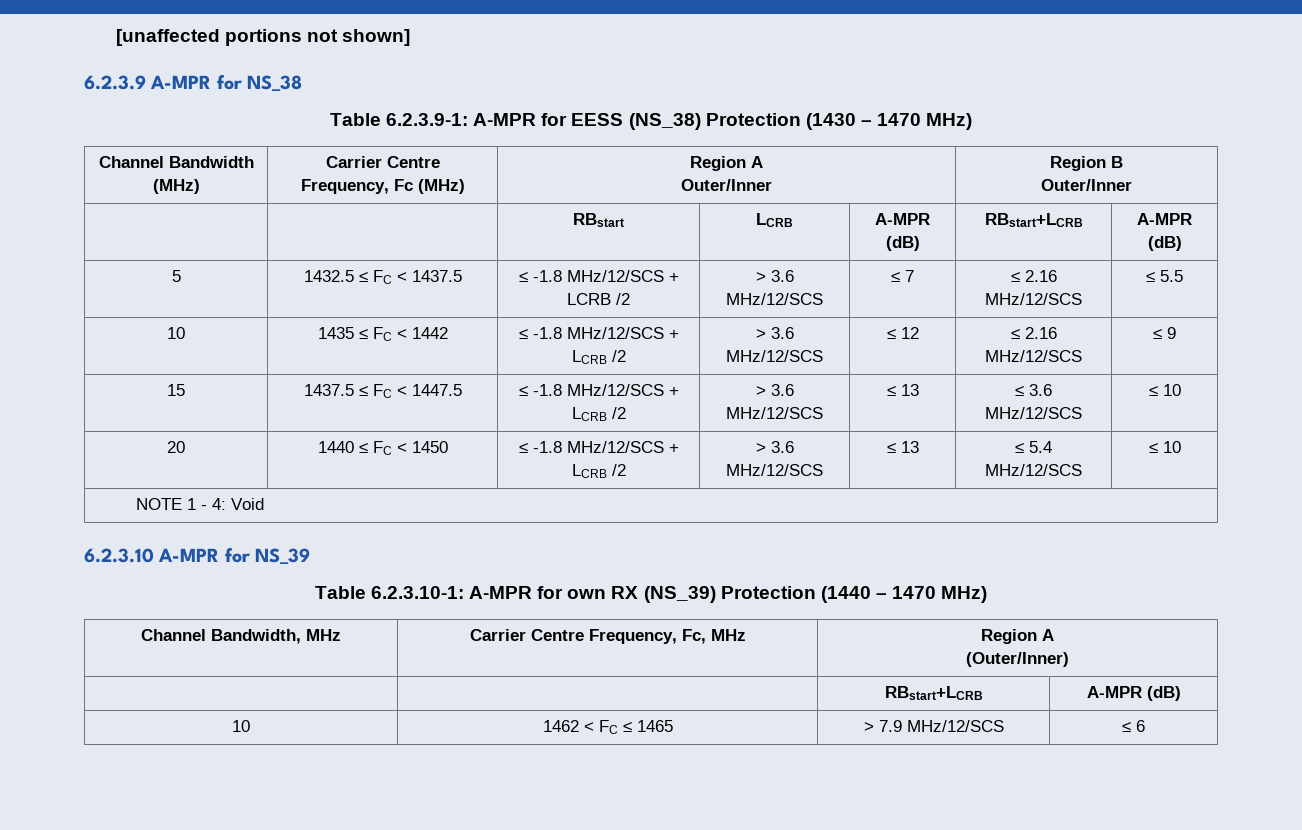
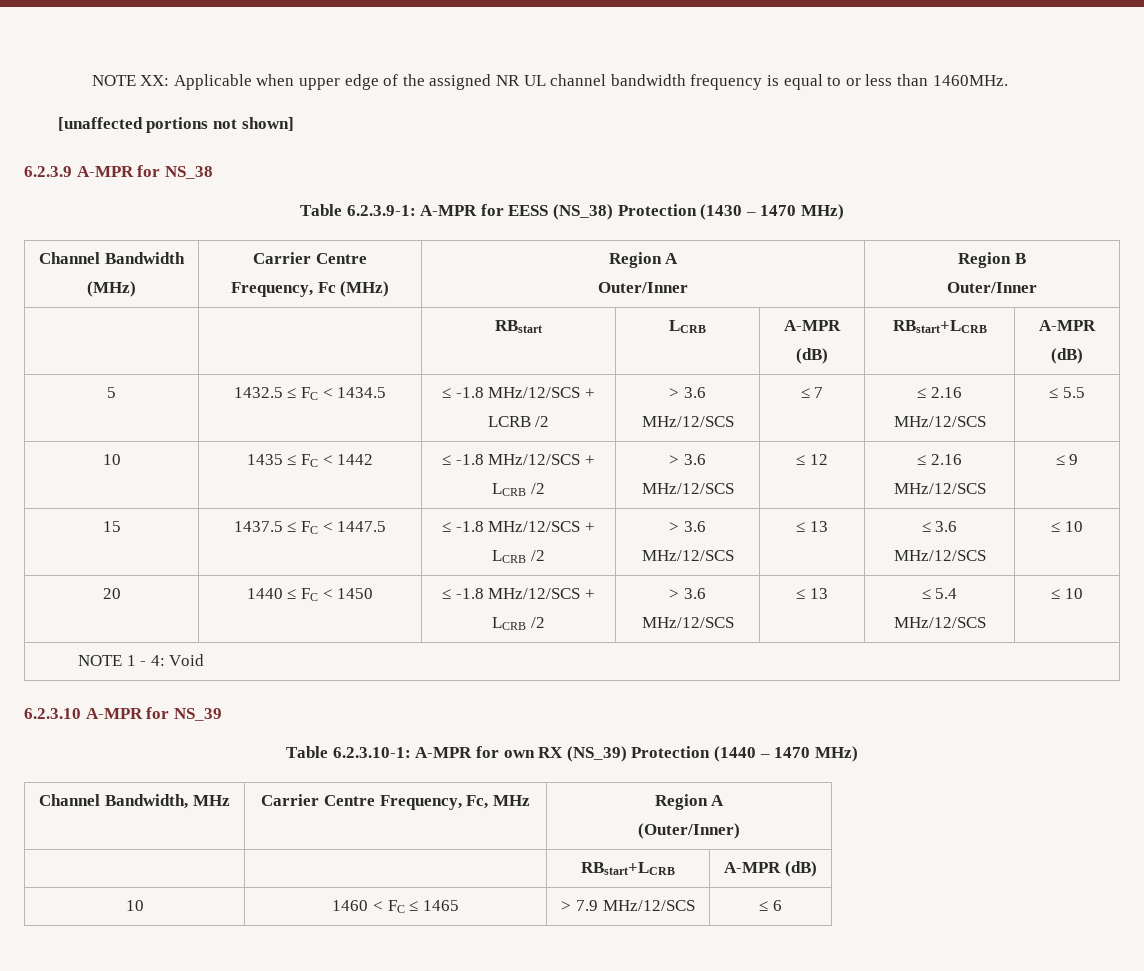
(115, 37) none -> [91,74,1008,90] NOTE XX: Applicable when upper edge of the assigned NR UL channel bandwidth frequency is equal to or less than 1460MHz. //
[411,270,462,282] 1437.5 -> [337,387,387,398] 1434.5
[542,720,579,732] 1462 -> [332,900,369,911] 1460

